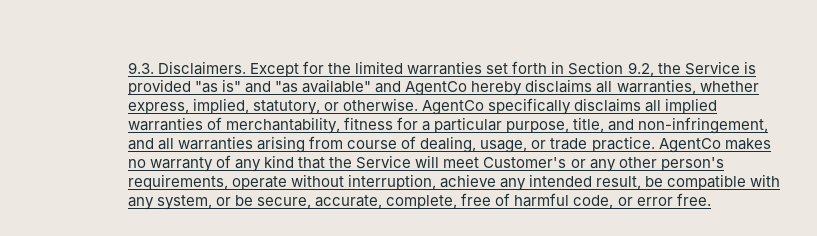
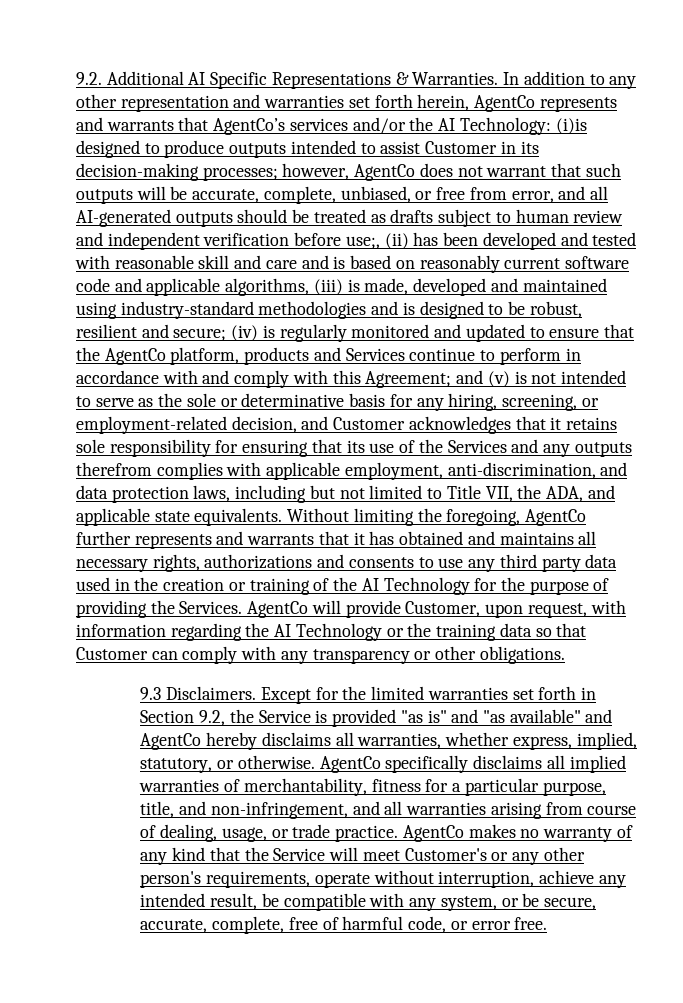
[127,62,154,74] 9.3. -> [76,71,637,89] [76,94,617,112] [76,117,587,135] [76,140,539,158] [76,163,621,181] [76,186,608,204] [76,209,624,227] [76,232,637,250] [75,255,629,273] [76,278,607,296] [76,301,582,319] [76,324,634,342] [76,347,581,365] [76,370,626,388] [76,393,599,411] [76,416,618,434] [76,439,632,457] [76,462,628,480] [76,485,615,503] [76,508,587,526] [76,531,597,549] [76,554,618,572] [76,577,610,595] [76,600,626,618] [76,623,587,641] [76,646,565,664] [140,687,162,700] 9.2. Additional AI Specific Representations & Warranties. In addition to any other representation and warranties set forth herein, AgentCo represents and warrants that AgentCo’s services and/or the AI Technology: (i)is designed to produce outputs intended to assist Customer in its decision-making processes; however, AgentCo does not warrant that such outputs will be accurate, complete, unbiased, or free from error, and all AI-generated outputs should be treated as drafts subject to human review and independent verification before use;, (ii) has been developed and tested with reasonable skill and care and is based on reasonably current software code and applicable algorithms, (iii) is made, developed and maintained using industry-standard methodologies and is designed to be robust, resilient and secure; (iv) is regularly monitored and updated to ensure that the AgentCo platform, products and Services continue to perform in accordance with and comply with this Agreement; and (v) is not intended to serve as the sole or determinative basis for any hiring, screening, or employment-related decision, and Customer acknowledges that it retains sole responsibility for ensuring that its use of the Services and any outputs therefrom complies with applicable employment, anti-discrimination, and data protection laws, including but not limited to Title VII, the ADA, and applicable state equivalents. Without limiting the foregoing, AgentCo further represents and warrants that it has obtained and maintains all necessary rights, authorizations and consents to use any third party data used in the creation or training of the AI Technology for the purpose of providing the Services. AgentCo will provide Customer, upon request, with information regarding the AI Technology or the training data so that Customer can comply with any transparency or other obligations. // 9.3

